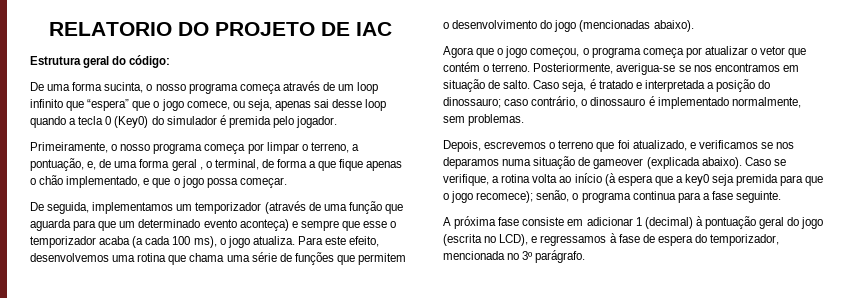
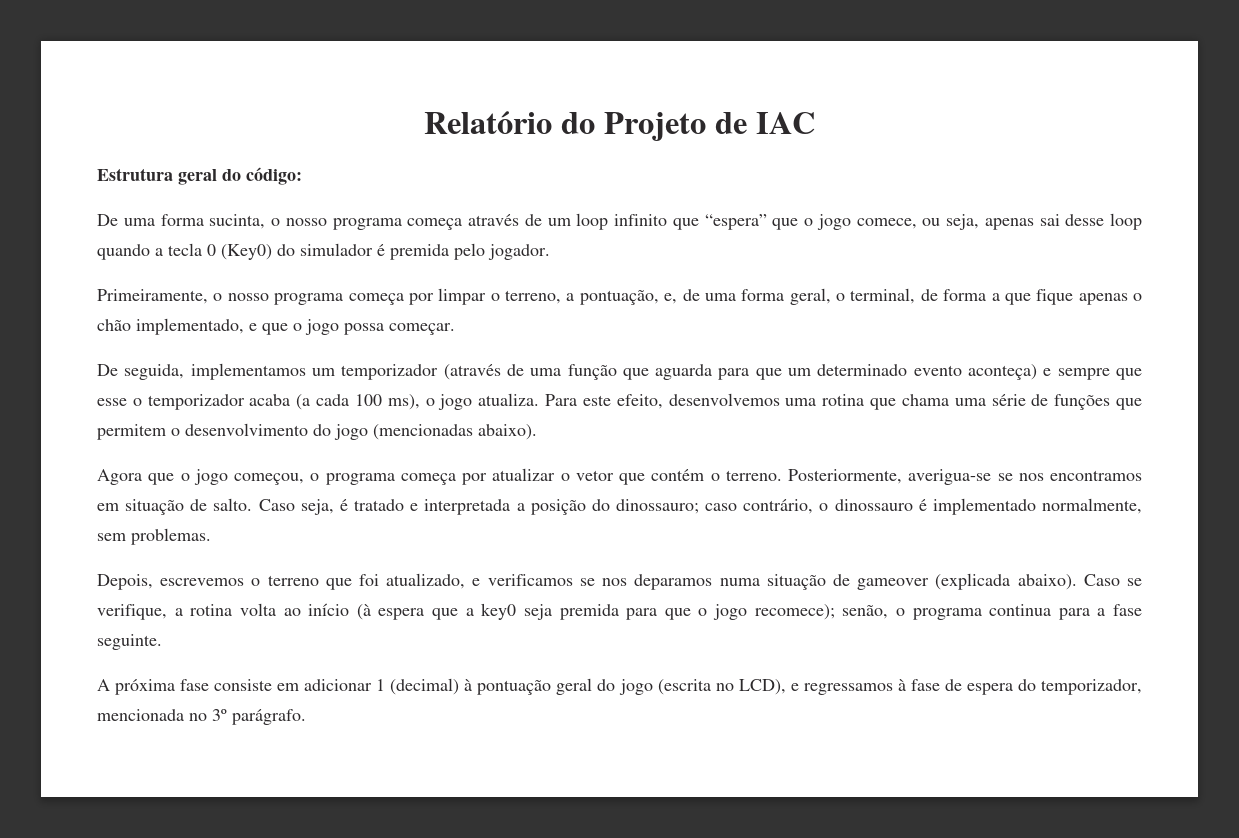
[49,22,350,36] RELATORIO DO PROJETO DE -> [424,111,747,141] Relatório do Projeto de
[171,159,203,171] geral , -> [789,288,831,305] geral,

